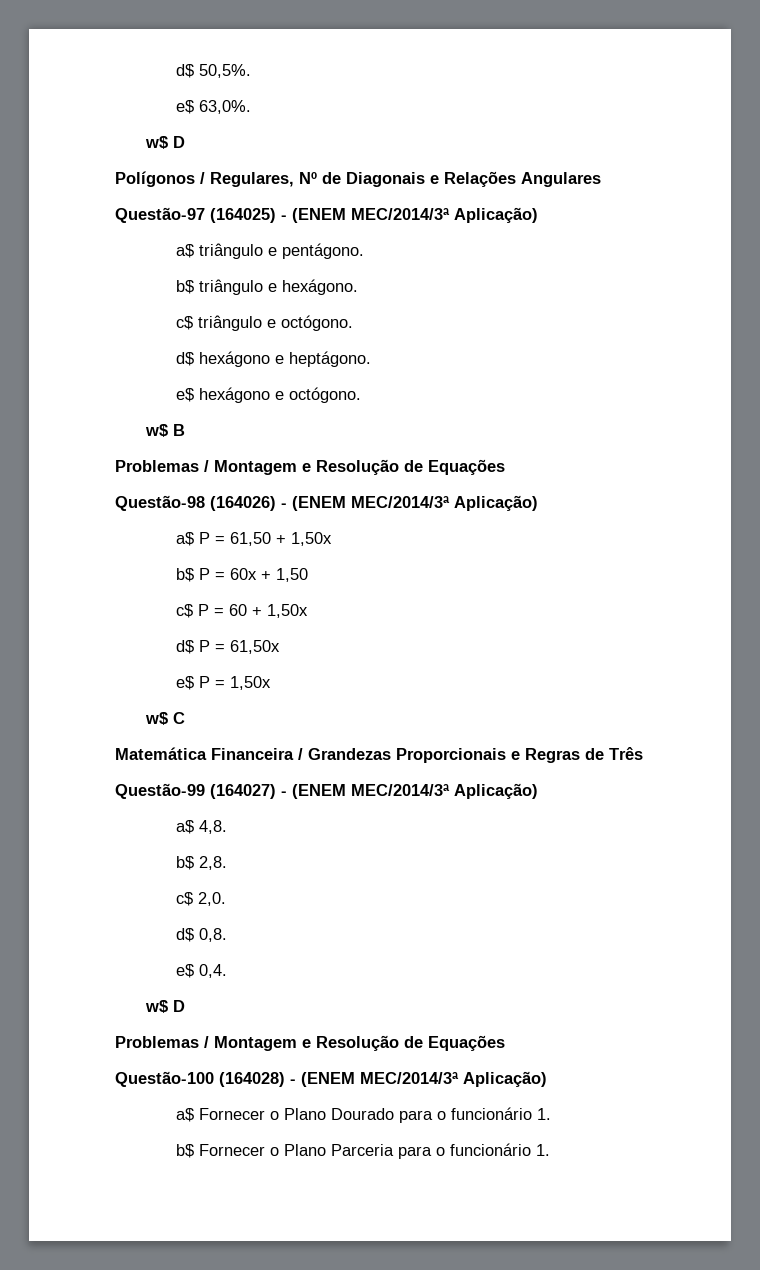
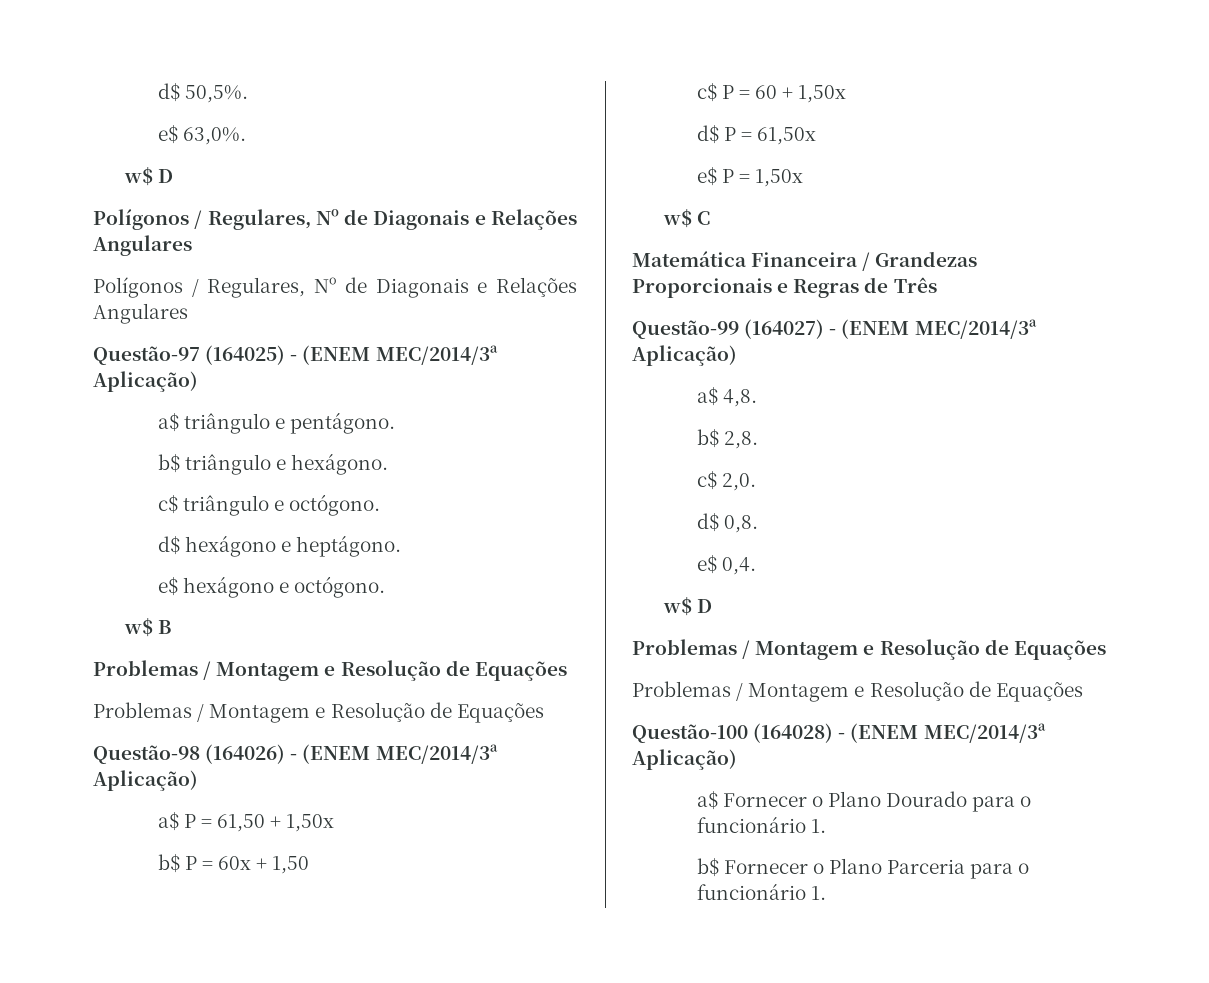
(601, 179) none -> [93,277,577,298] [93,303,188,324] // Polígonos / Regulares, Nº de Diagonais e Relações Angulares
(505, 467) none -> [93,702,544,723] // Problemas / Montagem e Resolução de Equações
(505, 1043) none -> [632,681,1083,702] // Problemas / Montagem e Resolução de Equações

